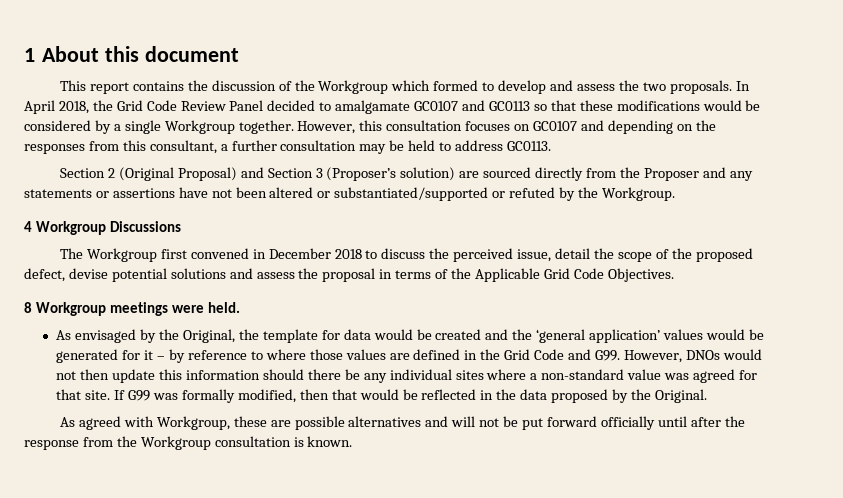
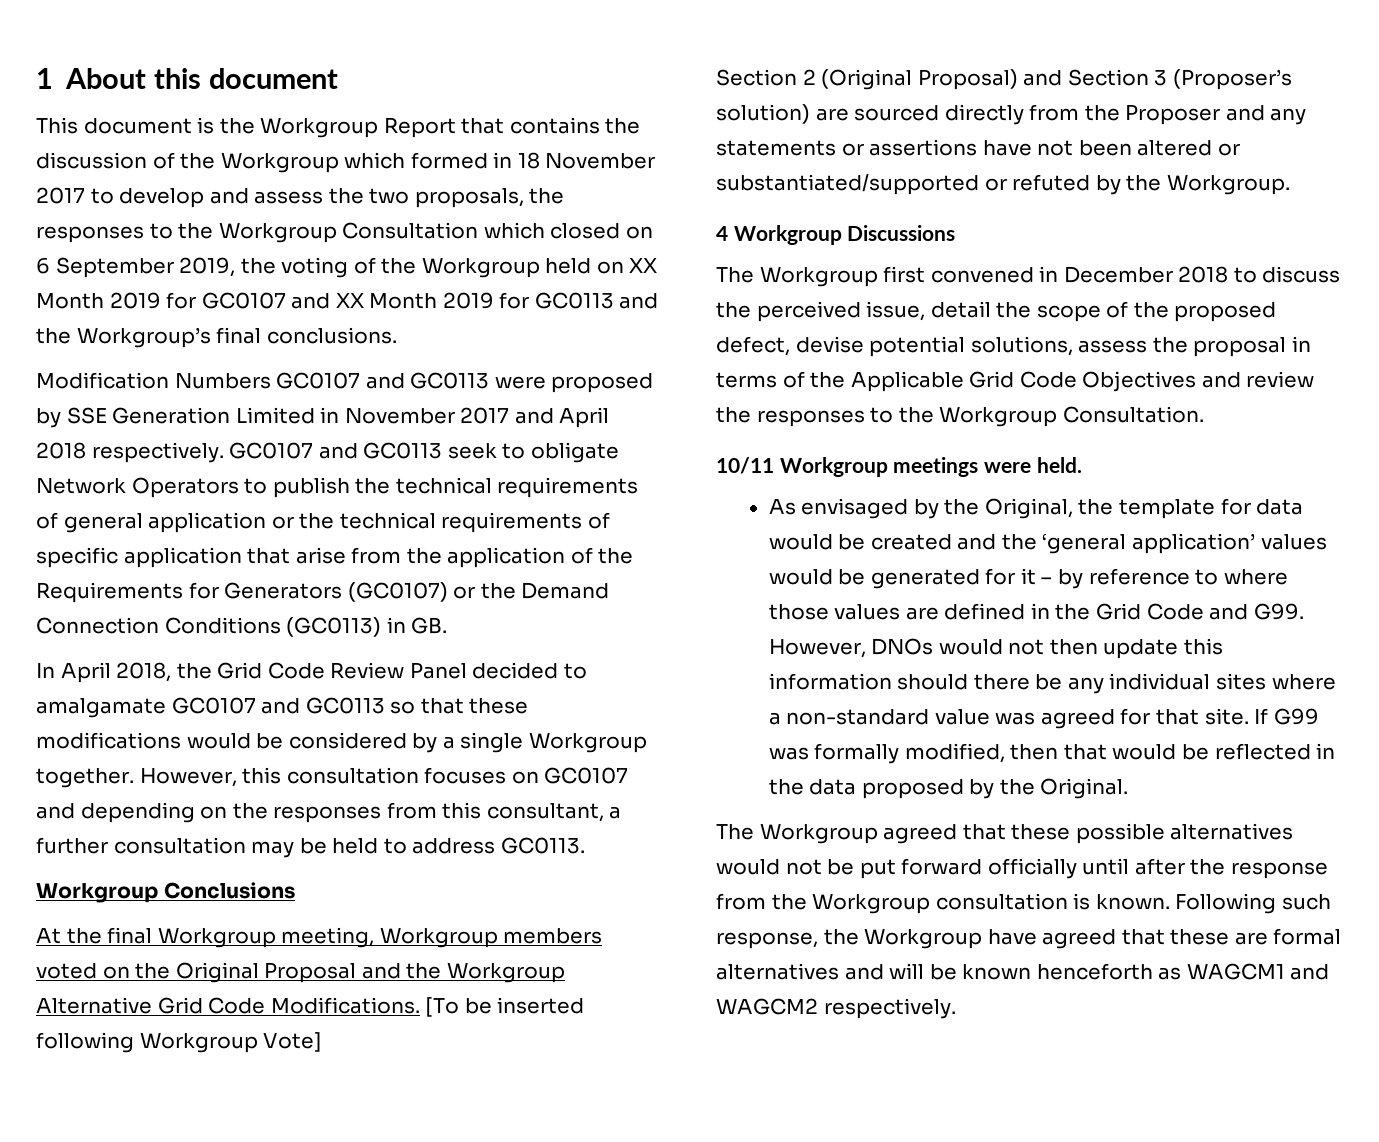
[89,82,129,94] report -> [83,117,505,138] document is the Workgroup Report that
(479, 85) none -> [493,152,656,169] [36,187,85,204] in 18 November 2017
[669,80,732,94] proposals. -> [414,188,565,208] [36,222,653,243] [36,257,658,278] [36,292,659,309] [36,327,397,348] [36,372,654,393] [36,407,610,428] [36,442,619,463] [36,477,639,498] [36,512,610,533] [36,547,634,568] [36,582,610,603] [36,617,448,637] proposals, the responses to the Workgroup Consultation which closed on 6 September 2019, the voting of the Workgroup held on XX Month 2019 for GC0107 and XX Month 2019 for GC0113 and the Workgroup’s final conclusions. // Modification Numbers GC0107 and GC0113 were proposed by SSE Generation Limited in November 2017 and April 2018 respectively. GC0107 and GC0113 seek to obligate Network Operators to publish the technical requirements of general application or the technical requirements of specific application that arise from the application of the Requirements for Generators (GC0107) or the Demand Connection Conditions (GC0113) in GB. //
(551, 146) none -> [36,882,295,903] [36,927,603,948] [36,962,565,983] [36,997,585,1017] [36,1032,323,1053] // Workgroup Conclusions // At the final Workgroup meeting, Workgroup members voted on the Original Proposal and the Workgroup Alternative Grid Code Modifications. [To be inserted following Workgroup Vote]
[170,268,253,279] solutions and -> [970,336,1073,356] solutions,
[607,268,674,282] [24,302,32,313] Objectives. // 8 -> [1082,371,1315,392] [716,406,1204,427] [716,457,774,474] Objectives and review the responses to the Workgroup Consultation. // 10/11
[60,416,476,430] As agreed with Workgroup, these are possible alternatives and will -> [716,823,1294,844] [716,859,780,875] The Workgroup agreed that these possible alternatives would
(353, 441) none -> [1175,893,1331,914] [716,928,1342,949] [716,963,1330,980] [716,998,956,1019] Following such response, the Workgroup have agreed that these are formal alternatives and will be known henceforth as WAGCM1 and WAGCM2 respectively.

